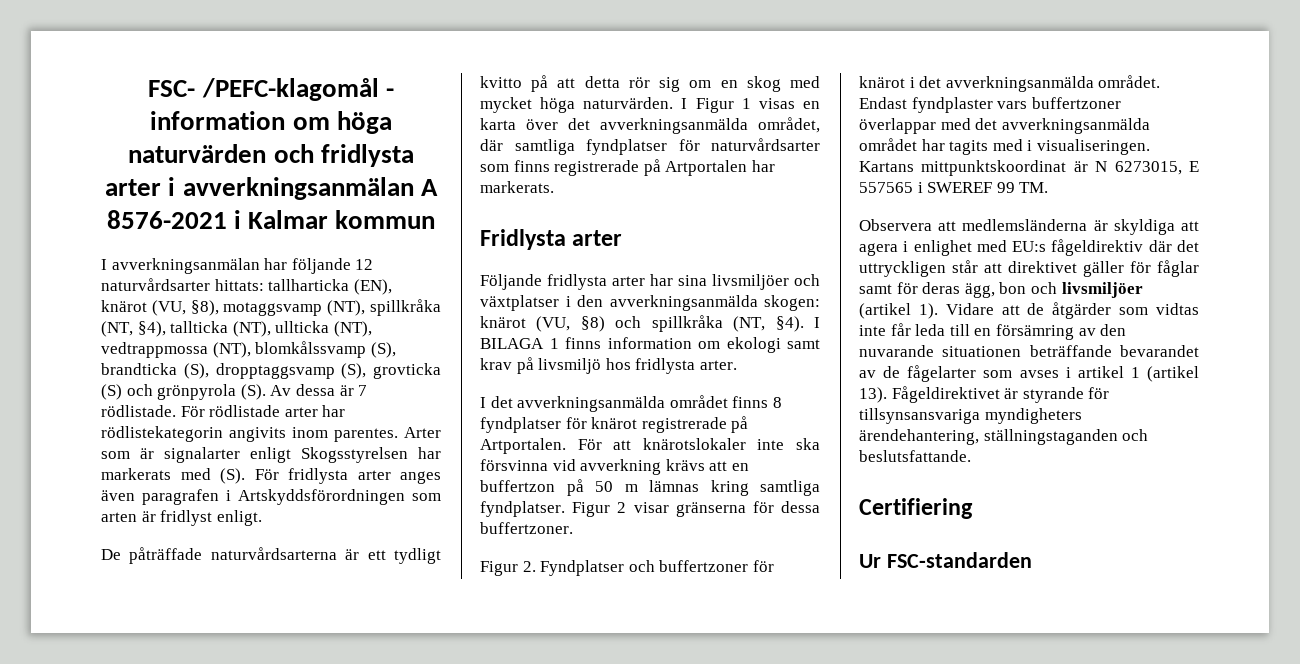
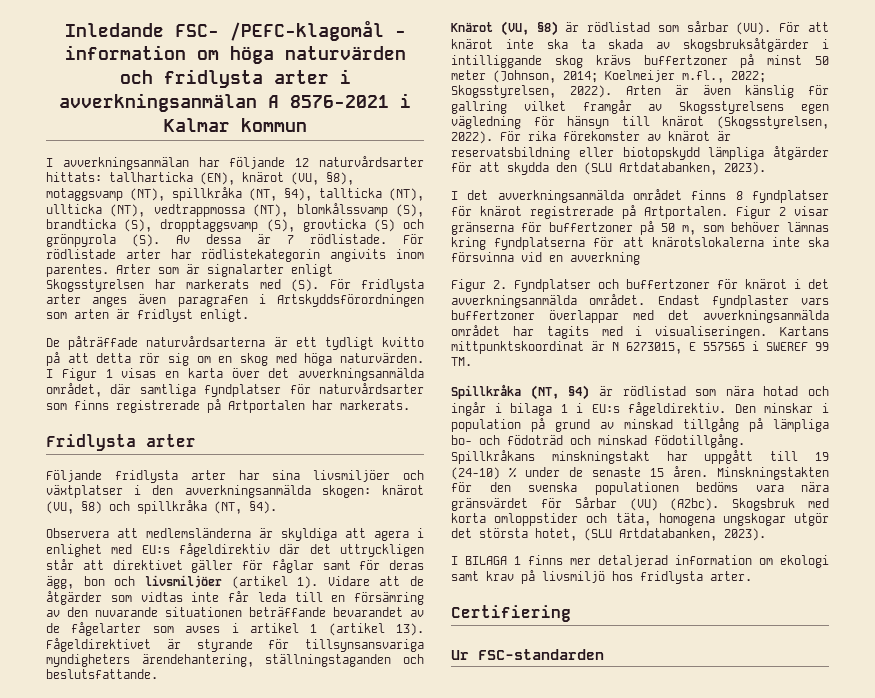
(148, 88) none -> [64,23,164,37] Inledande
[480,97,532,113] mycket -> (297, 358) none
[814,317,820,328] [480,337,820,353] [480,357,737,374] [480,395,782,412] [480,416,749,433] [480,438,820,454] [480,459,749,475] [480,479,820,496] [480,501,820,517] [480,522,573,534] [480,560,774,576] [859,75,1161,92] [859,97,1121,113] [859,118,1150,134] [859,138,1150,155] [859,160,1199,176] [859,182,1049,193] I BILAGA 1 finns information om ekologi samt krav på livsmiljö hos fridlysta arter. // I det avverkningsanmälda området finns 8 fyndplatser för knärot registrerade på Artportalen. För att knärotslokaler inte ska försvinna vid avverkning krävs att en buffertzon på 50 m lämnas kring samtliga fyndplatser. Figur 2 visar gränserna för dessa buffertzoner. // Figur 2. Fyndplatser och buffertzoner för knärot i det avverkningsanmälda området. Endast fyndplaster vars buffertzoner överlappar med det avverkningsanmälda området har tagits med i visualiseringen. Kartans mittpunktskoordinat är N 6273015, E 557565 i SWEREF 99 TM. -> (277, 507) none
(971, 456) none -> [451,21,829,36] [451,38,829,52] [451,54,829,68] [451,70,766,83] [451,85,829,98] [451,100,829,114] [451,116,829,129] [451,131,731,144] [451,146,829,160] [451,162,766,175] [451,189,829,203] [451,205,829,219] [451,221,829,235] [451,237,829,250] [451,252,640,265] [451,279,829,292] [451,294,829,308] [451,310,829,323] [451,325,829,339] [451,341,829,354] [451,357,472,366] [451,384,829,400] [451,402,829,416] [451,418,829,432] [451,434,745,448] [451,450,829,464] [451,466,829,480] [451,482,829,495] [451,497,829,511] [451,513,829,526] [451,528,766,541] [451,555,829,568] [451,570,752,584] // Knärot (VU, §8) är rödlistad som sårbar (VU). För att knärot inte ska ta skada av skogsbruksåtgärder i intilliggande skog krävs buffertzoner på minst 50 meter (Johnson, 2014; Koelmeijer m.fl., 2022; Skogsstyrelsen, 2022). Arten är även känslig för gallring vilket framgår av Skogsstyrelsens egen vägledning för hänsyn till knärot (Skogsstyrelsen, 2022). För rika förekomster av knärot är reservatsbildning eller biotopskydd lämpliga åtgärder för att skydda den (SLU Artdatabanken, 2023). // I det avverkningsanmälda området finns 8 fyndplatser för knärot registrerade på Artportalen. Figur 2 visar gränserna för buffertzoner på 50 m, som behöver lämnas kring fyndplatserna för att knärotslokalerna inte ska försvinna vid en avverkning // Figur 2. Fyndplatser och buffertzoner för knärot i det avverkningsanmälda området. Endast fyndplaster vars buffertzoner överlappar med det avverkningsanmälda området har tagits med i visualiseringen. Kartans mittpunktskoordinat är N 6273015, E 557565 i SWEREF 99 TM. // Spillkråka (NT, §4) är rödlistad som nära hotad och ingår i bilaga 1 i EU:s fågeldirektiv. Den minskar i population på grund av minskad tillgång på lämpliga bo- och födoträd och minskad födotillgång. Spillkråkans minskningstakt har uppgått till 19 (24-10) % under de senaste 15 åren. Minskningstakten för den svenska populationen bedöms vara nära gränsvärdet för Sårbar (VU) (A2bc). Skogsbruk med korta omloppstider och täta, homogena ungskogar utgör det största hotet, (SLU Artdatabanken, 2023). // I BILAGA 1 finns mer detaljerad information om ekologi samt krav på livsmiljö hos fridlysta arter.

